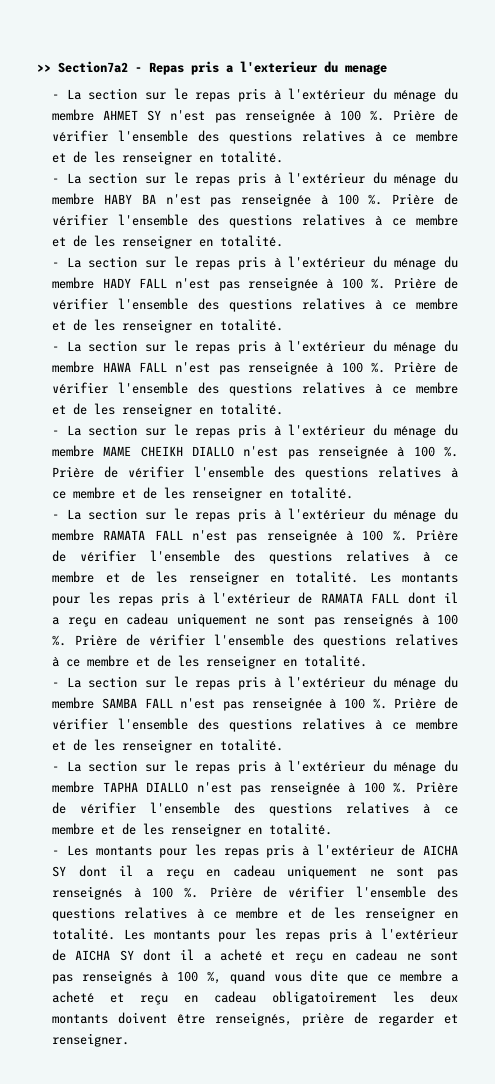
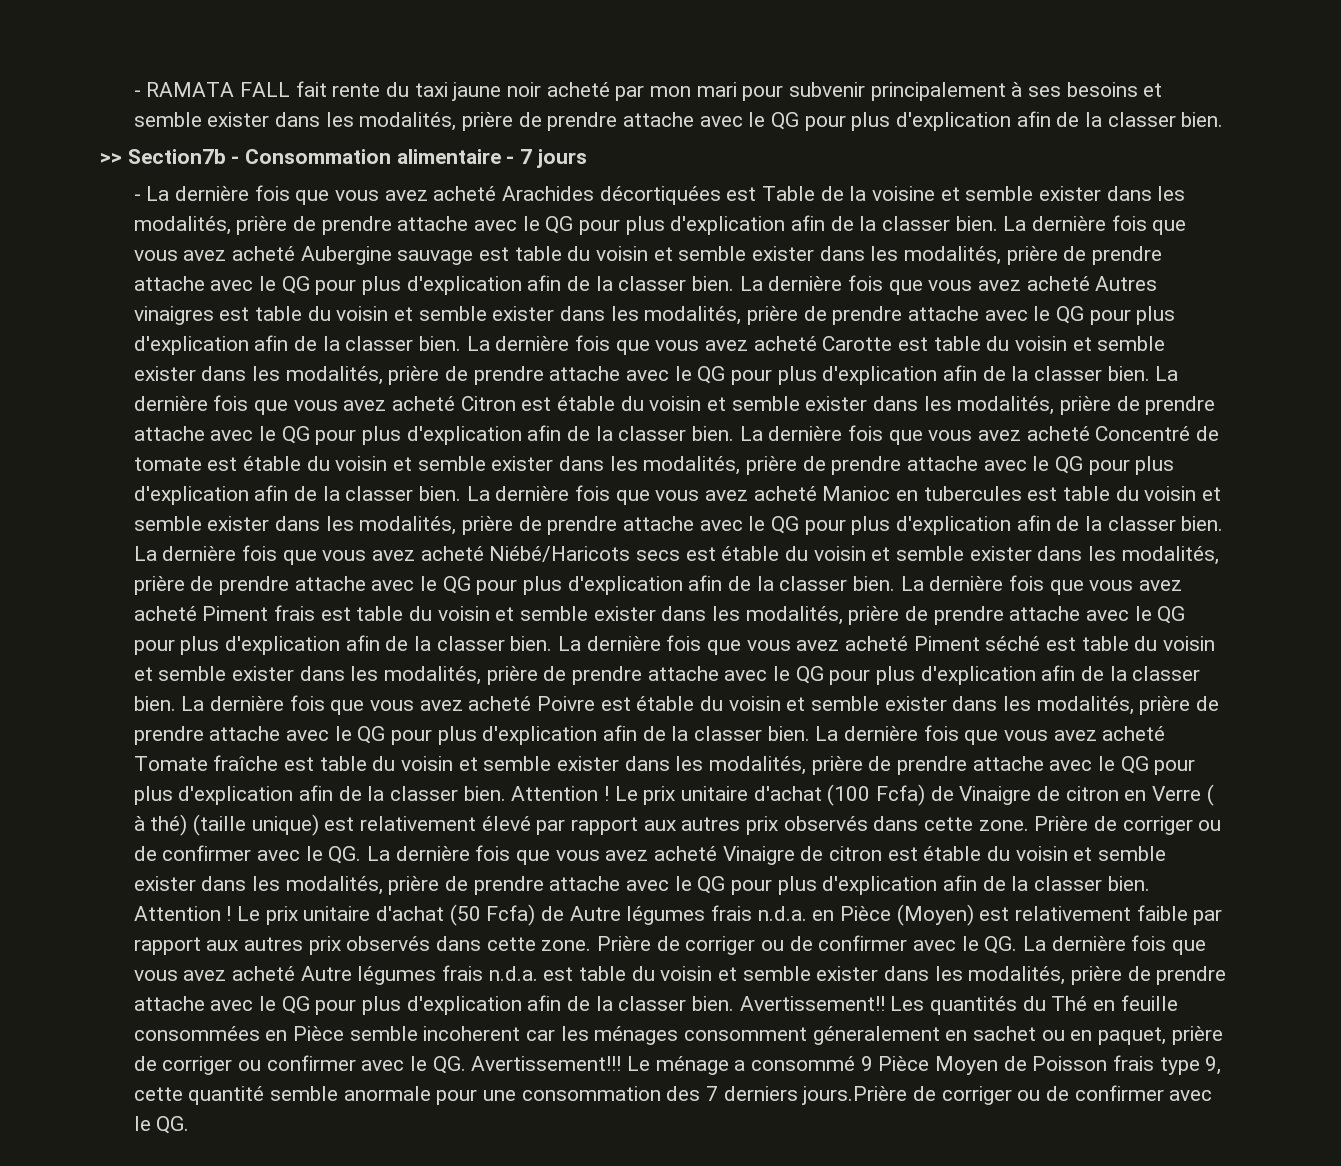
[37,61,387,75] [52,88,458,102] [52,109,459,123] [52,130,458,144] [52,151,284,165] [52,172,458,186] [52,193,459,207] [52,214,458,228] [52,235,284,249] [52,256,458,270] [52,277,458,291] [52,298,458,312] [52,319,284,333] [52,340,458,354] [52,361,458,375] [52,382,458,396] [52,403,284,417] [52,424,458,438] [52,445,459,459] [52,466,458,480] [52,487,354,501] [52,508,458,522] [52,529,459,543] [52,550,458,564] [52,571,459,585] [52,592,458,606] [52,613,458,627] [52,634,458,648] [52,655,368,669] [52,676,458,690] [52,697,458,711] [52,718,458,732] [52,739,284,753] [52,760,458,774] [52,781,458,795] [52,802,458,816] [52,823,333,837] [52,844,458,858] [52,865,459,879] [52,886,459,900] [52,907,459,921] [52,928,459,942] [52,949,458,963] [52,970,459,984] [52,991,458,1005] [52,1012,458,1026] [52,1033,130,1047] >> Section7a2 - Repas pris a l'exterieur du menage // - La section sur le repas pris à l'extérieur du ménage du membre AHMET SY n'est pas renseignée à 100 %. Prière de vérifier l'ensemble des questions relatives à ce membre et de les renseigner en totalité. // - La section sur le repas pris à l'extérieur du ménage du membre HABY BA n'est pas renseignée à 100 %. Prière de vérifier l'ensemble des questions relatives à ce membre et de les renseigner en totalité. // - La section sur le repas pris à l'extérieur du ménage du membre HADY FALL n'est pas renseignée à 100 %. Prière de vérifier l'ensemble des questions relatives à ce membre et de les renseigner en totalité. // - La section sur le repas pris à l'extérieur du ménage du membre HAWA FALL n'est pas renseignée à 100 %. Prière de vérifier l'ensemble des questions relatives à ce membre et de les renseigner en totalité. // - La section sur le repas pris à l'extérieur du ménage du membre MAME CHEIKH DIALLO n'est pas renseignée à 100 %. Prière de vérifier l'ensemble des questions relatives à ce membre et de les renseigner en totalité. // - La section sur le repas pris à l'extérieur du ménage du membre RAMATA FALL n'est pas renseignée à 100 %. Prière de vérifier l'ensemble des questions relatives à ce membre et de les renseigner en totalité. Les montants pour les repas pris à l'extérieur de RAMATA FALL dont il a reçu en cadeau uniquement ne sont pas renseignés à 100 %. Prière de vérifier l'ensemble des questions relatives à ce membre et de les renseigner en totalité. // - La section sur le repas pris à l'extérieur du ménage du membre SAMBA FALL n'est pas renseignée à 100 %. Prière de vérifier l'ensemble des questions relatives à ce membre et de les renseigner en totalité. // - La section sur le repas pris à l'extérieur du ménage du membre TAPHA DIALLO n'est pas renseignée à 100 %. Prière de vérifier l'ensemble des questions relatives à ce membre et de les renseigner en totalité. // - Les montants pour les repas pris à l'extérieur de AICHA SY dont il a reçu en cadeau uniquement ne sont pas renseignés à 100 %. Prière de vérifier l'ensemble des questions relatives à ce membre et de les renseigner en totalité. Les montants pour les repas pris à l'extérieur de AICHA SY dont il a acheté et reçu en cadeau ne sont pas renseignés à 100 %, quand vous dite que ce membre a acheté et reçu en cadeau obligatoirement les deux montants doivent être renseignés, prière de regarder et renseigner. -> [133,81,1163,101] [133,111,1224,131] [100,149,587,168] [133,185,1186,205] [133,215,1187,235] [133,246,1163,265] [133,275,1158,295] [133,306,1176,325] [133,335,1166,355] [133,365,1179,385] [133,395,1216,415] [133,425,1220,445] [133,456,1175,475] [133,485,1222,505] [133,515,1224,535] [133,545,1219,565] [133,575,1183,595] [133,605,1186,625] [133,635,1216,655] [133,665,1201,685] [133,695,1220,715] [133,725,1166,745] [133,755,1196,775] [133,784,1214,806] [133,814,1222,836] [133,845,1167,865] [133,875,1150,895] [133,904,1223,926] [133,935,1207,955] [133,965,1227,985] [133,995,1178,1015] [133,1026,1223,1045] [133,1055,1222,1075] [133,1085,1213,1105] [133,1116,190,1134] - RAMATA FALL fait rente du taxi jaune noir acheté par mon mari pour subvenir principalement à ses besoins et semble exister dans les modalités, prière de prendre attache avec le QG pour plus d'explication afin de la classer bien. // >> Section7b - Consommation alimentaire - 7 jours // - La dernière fois que vous avez acheté Arachides décortiquées est Table de la voisine et semble exister dans les modalités, prière de prendre attache avec le QG pour plus d'explication afin de la classer bien. La dernière fois que vous avez acheté Aubergine sauvage est table du voisin et semble exister dans les modalités, prière de prendre attache avec le QG pour plus d'explication afin de la classer bien. La dernière fois que vous avez acheté Autres vinaigres est table du voisin et semble exister dans les modalités, prière de prendre attache avec le QG pour plus d'explication afin de la classer bien. La dernière fois que vous avez acheté Carotte est table du voisin et semble exister dans les modalités, prière de prendre attache avec le QG pour plus d'explication afin de la classer bien. La dernière fois que vous avez acheté Citron est étable du voisin et semble exister dans les modalités, prière de prendre attache avec le QG pour plus d'explication afin de la classer bien. La dernière fois que vous avez acheté Concentré de tomate est étable du voisin et semble exister dans les modalités, prière de prendre attache avec le QG pour plus d'explication afin de la classer bien. La dernière fois que vous avez acheté Manioc en tubercules est table du voisin et semble exister dans les modalités, prière de prendre attache avec le QG pour plus d'explication afin de la classer bien. La dernière fois que vous avez acheté Niébé/Haricots secs est étable du voisin et semble exister dans les modalités, prière de prendre attache avec le QG pour plus d'explication afin de la classer bien. La dernière fois que vous avez acheté Piment frais est table du voisin et semble exister dans les modalités, prière de prendre attache avec le QG pour plus d'explication afin de la classer bien. La dernière fois que vous avez acheté Piment séché est table du voisin et semble exister dans les modalités, prière de prendre attache avec le QG pour plus d'explication afin de la classer bien. La dernière fois que vous avez acheté Poivre est étable du voisin et semble exister dans les modalités, prière de prendre attache avec le QG pour plus d'explication afin de la classer bien. La dernière fois que vous avez acheté Tomate fraîche est table du voisin et semble exister dans les modalités, prière de prendre attache avec le QG pour plus d'explication afin de la classer bien. Attention ! Le prix unitaire d'achat (100 Fcfa) de Vinaigre de citron en Verre ( à thé) (taille unique) est relativement élevé par rapport aux autres prix observés dans cette zone. Prière de corriger ou de confirmer avec le QG. La dernière fois que vous avez acheté Vinaigre de citron est étable du voisin et semble exister dans les modalités, prière de prendre attache avec le QG pour plus d'explication afin de la classer bien. Attention ! Le prix unitaire d'achat (50 Fcfa) de Autre légumes frais n.d.a. en Pièce (Moyen) est relativement faible par rapport aux autres prix observés dans cette zone. Prière de corriger ou de confirmer avec le QG. La dernière fois que vous avez acheté Autre légumes frais n.d.a. est table du voisin et semble exister dans les modalités, prière de prendre attache avec le QG pour plus d'explication afin de la classer bien. Avertissement!! Les quantités du Thé en feuille consommées en Pièce semble incoherent car les ménages consomment géneralement en sachet ou en paquet, prière de corriger ou confirmer avec le QG. Avertissement!!! Le ménage a consommé 9 Pièce Moyen de Poisson frais type 9, cette quantité semble anormale pour une consommation des 7 derniers jours.Prière de corriger ou de confirmer avec le QG.

